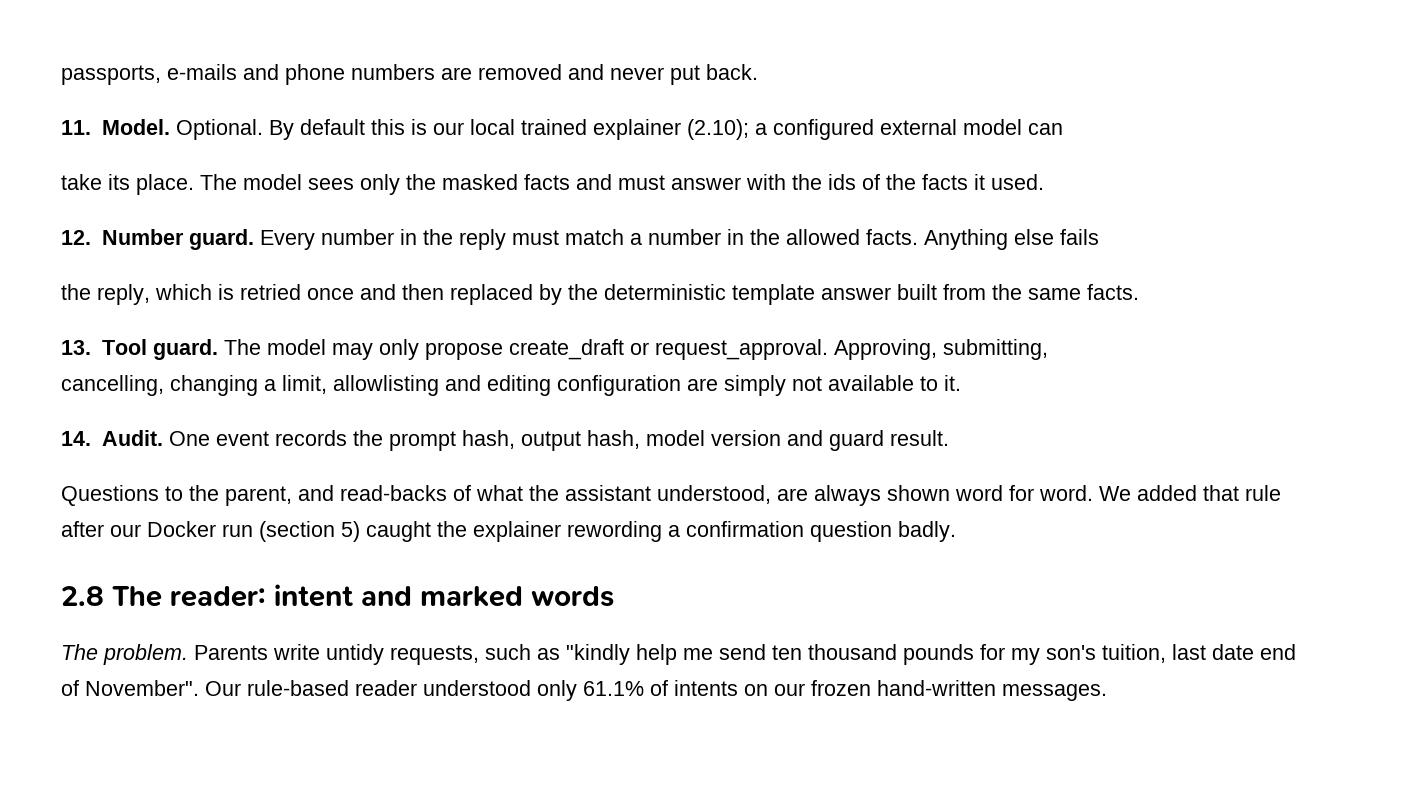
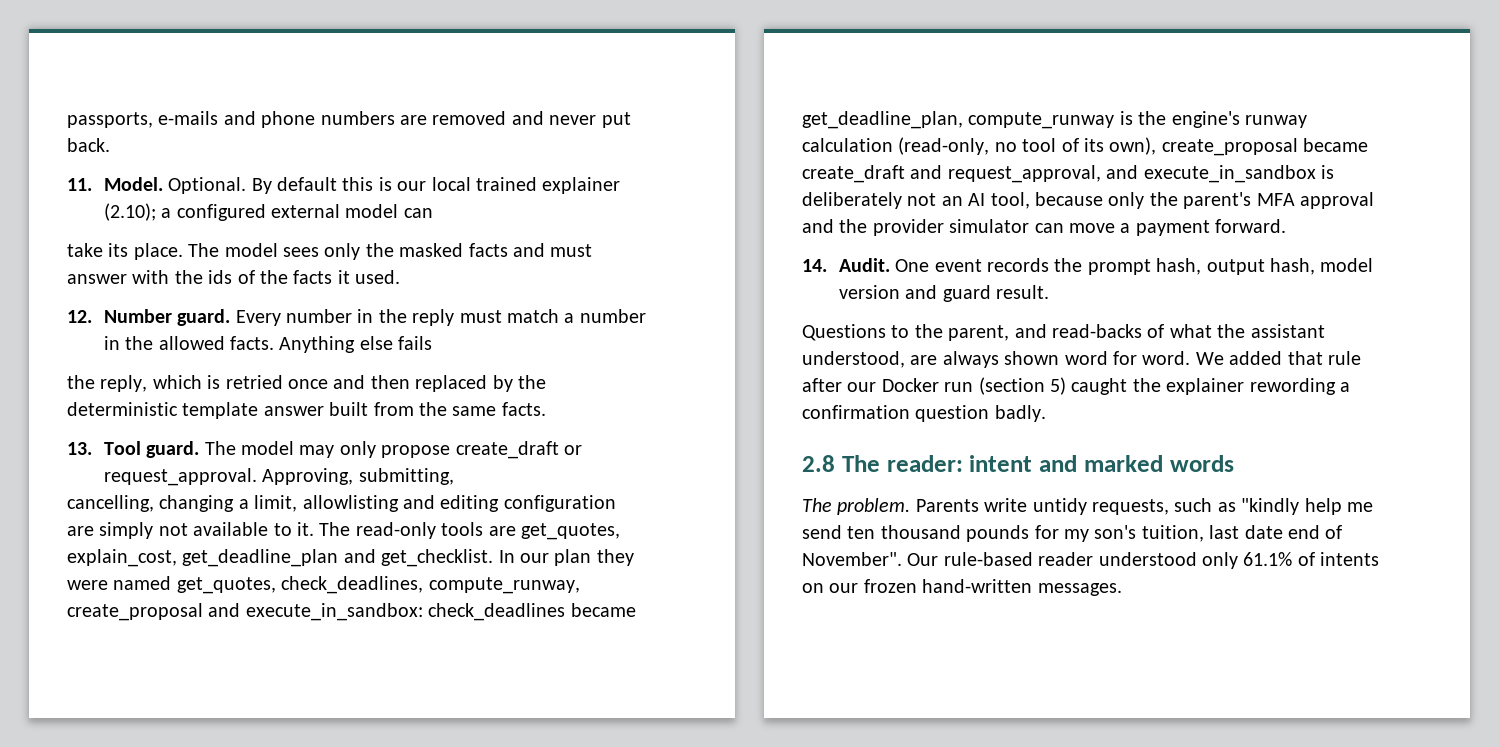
(961, 383) none -> [319,522,620,540] [67,549,634,567] [67,576,580,594] [67,603,636,621] [802,111,1307,129] [802,137,1369,156] [802,165,1334,183] [802,192,1374,209] [802,219,1287,236] The read-only tools are get_quotes, explain_cost, get_deadline_plan and get_checklist. In our plan they were named get_quotes, check_deadlines, compute_runway, create_proposal and execute_in_sandbox: check_deadlines became get_deadline_plan, compute_runway is the engine's runway calculation (read-only, no tool of its own), create_proposal became create_draft and request_approval, and execute_in_sandbox is deliberately not an AI tool, because only the parent's MFA approval and the provider simulator can move a payment forward.

